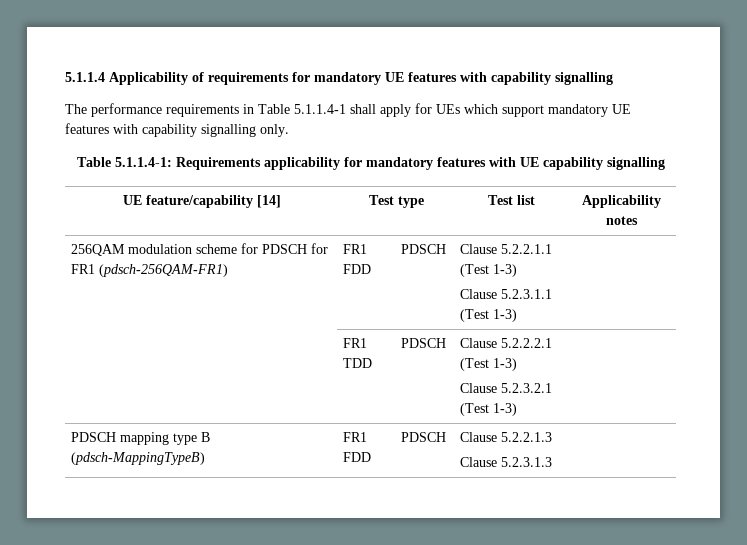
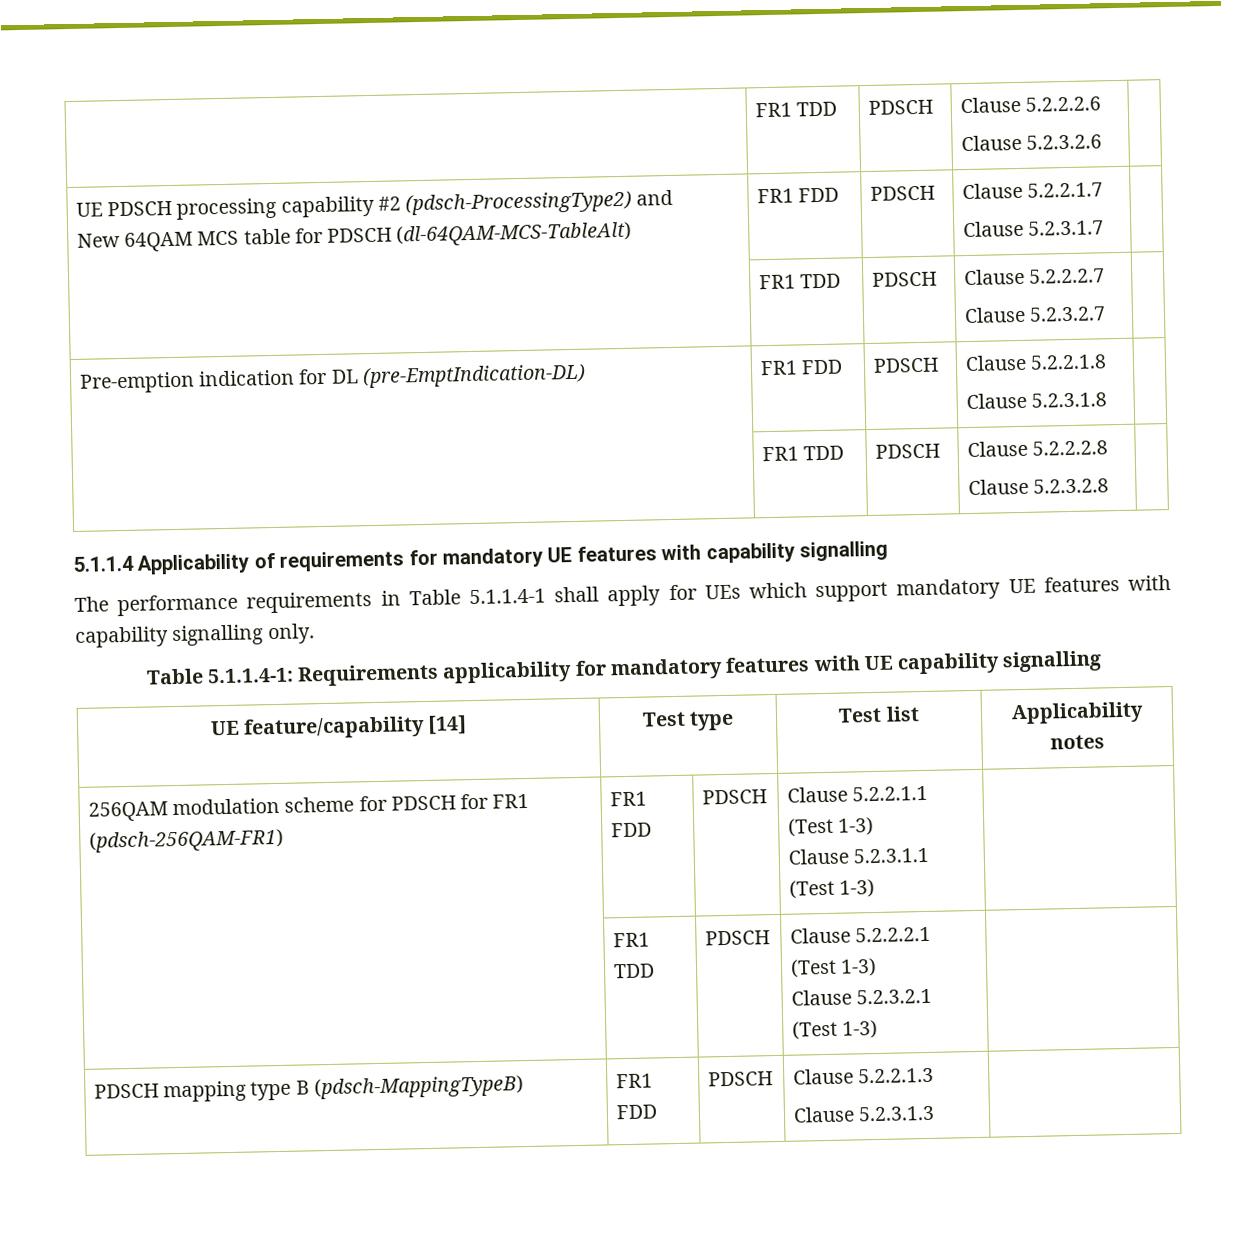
(65, 77) none -> [754,101,838,118] [867,99,933,115] [959,96,1102,114] [960,134,1103,152] [75,189,674,220] [76,221,633,252] [756,187,840,204] [869,185,935,201] [961,182,1104,200] [962,220,1105,238] [758,273,842,290] [871,271,937,287] [963,268,1106,286] [963,306,1107,324] [78,363,586,394] [759,359,844,376] [872,357,939,373] [964,354,1108,372] [965,392,1108,410] [761,445,845,462] [874,443,940,459] [966,440,1109,458] [967,478,1110,496] | FR1 TDD | PDSCH | Clause 5.2.2.2.6 // Clause 5.2.3.2.6 | // UE PDSCH processing capability #2 (pdsch-ProcessingType2) and // New 64QAM MCS table for PDSCH (dl-64QAM-MCS-TableAlt) | FR1 FDD | PDSCH | Clause 5.2.2.1.7 // Clause 5.2.3.1.7 | // | FR1 TDD | PDSCH | Clause 5.2.2.2.7 // Clause 5.2.3.2.7 | // Pre-emption indication for DL (pre-EmptIndication-DL) | FR1 FDD | PDSCH | Clause 5.2.2.1.8 // Clause 5.2.3.1.8 | // | FR1 TDD | PDSCH | Clause 5.2.2.2.8 // Clause 5.2.3.2.8 | //

